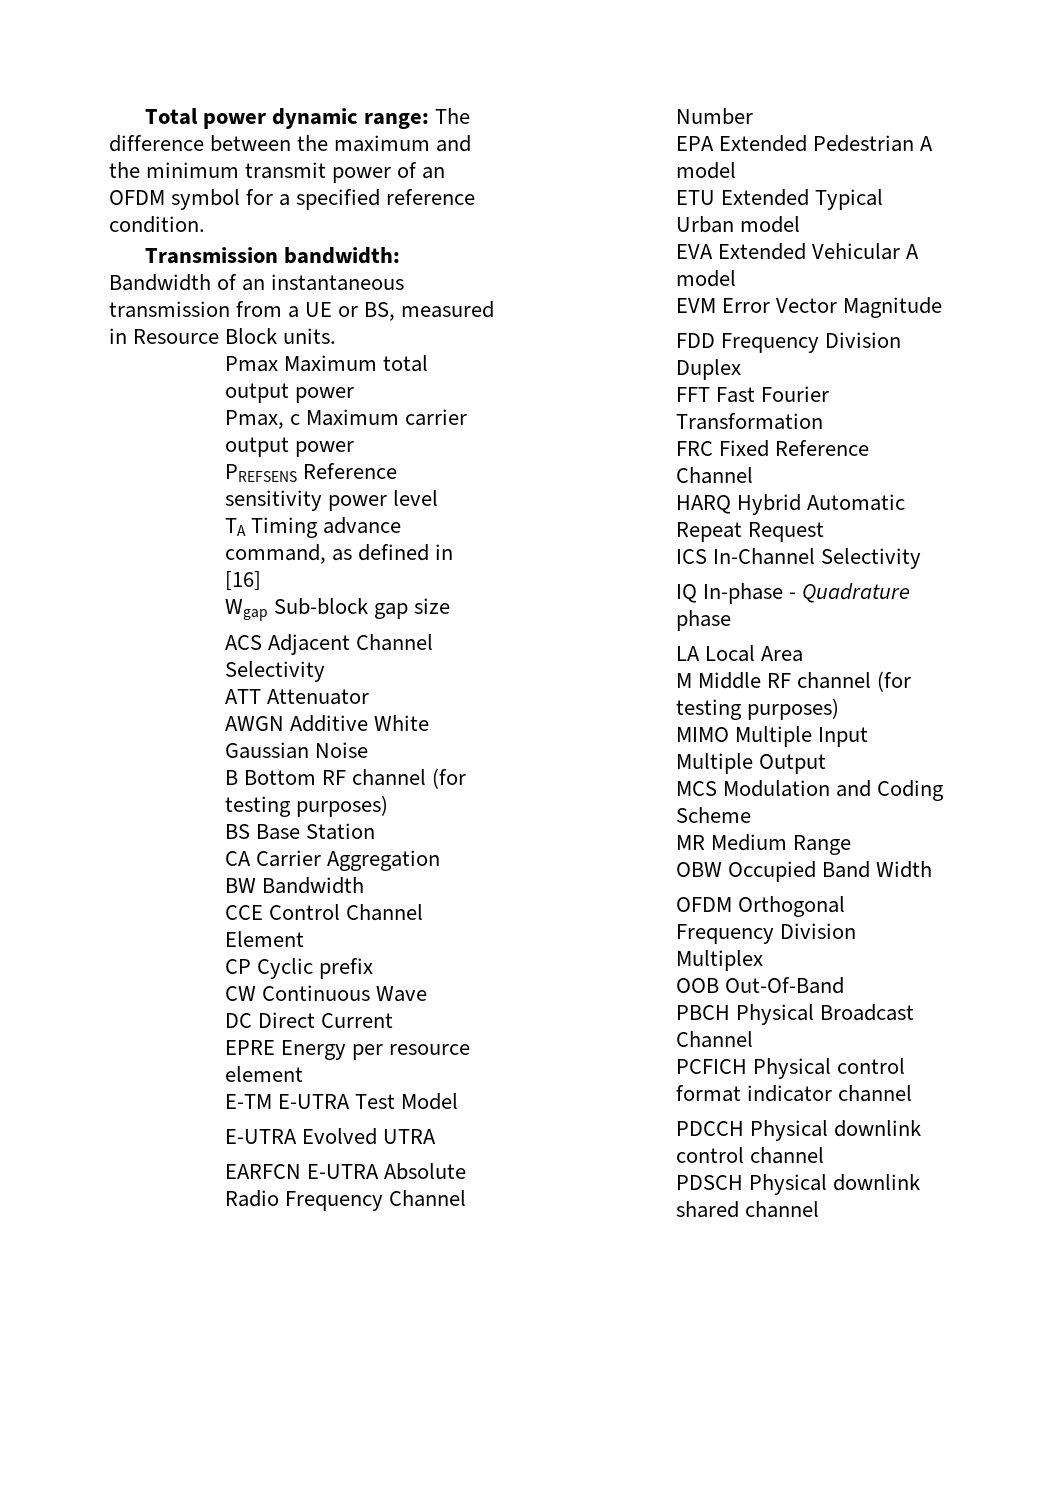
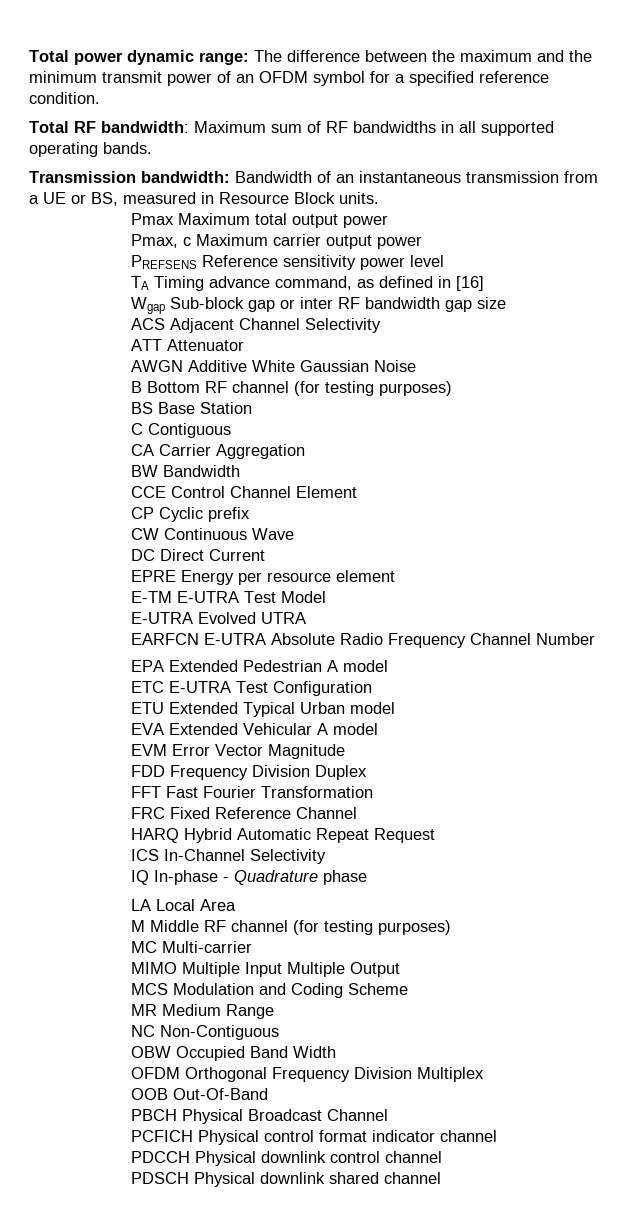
(205, 224) none -> [29,121,554,136] [29,142,152,157] // Total RF bandwidth: Maximum sum of RF bandwidths in all supported operating bands.
(408, 611) none -> [280,297,473,312] or inter RF bandwidth gap
(375, 831) none -> [131,423,232,438] // C Contiguous
(736, 170) none -> [131,681,373,696] // ETC E-UTRA Test Configuration
(839, 709) none -> [131,941,253,953] // MC Multi-carrier
(851, 845) none -> [131,1025,280,1040] // NC Non-Contiguous

